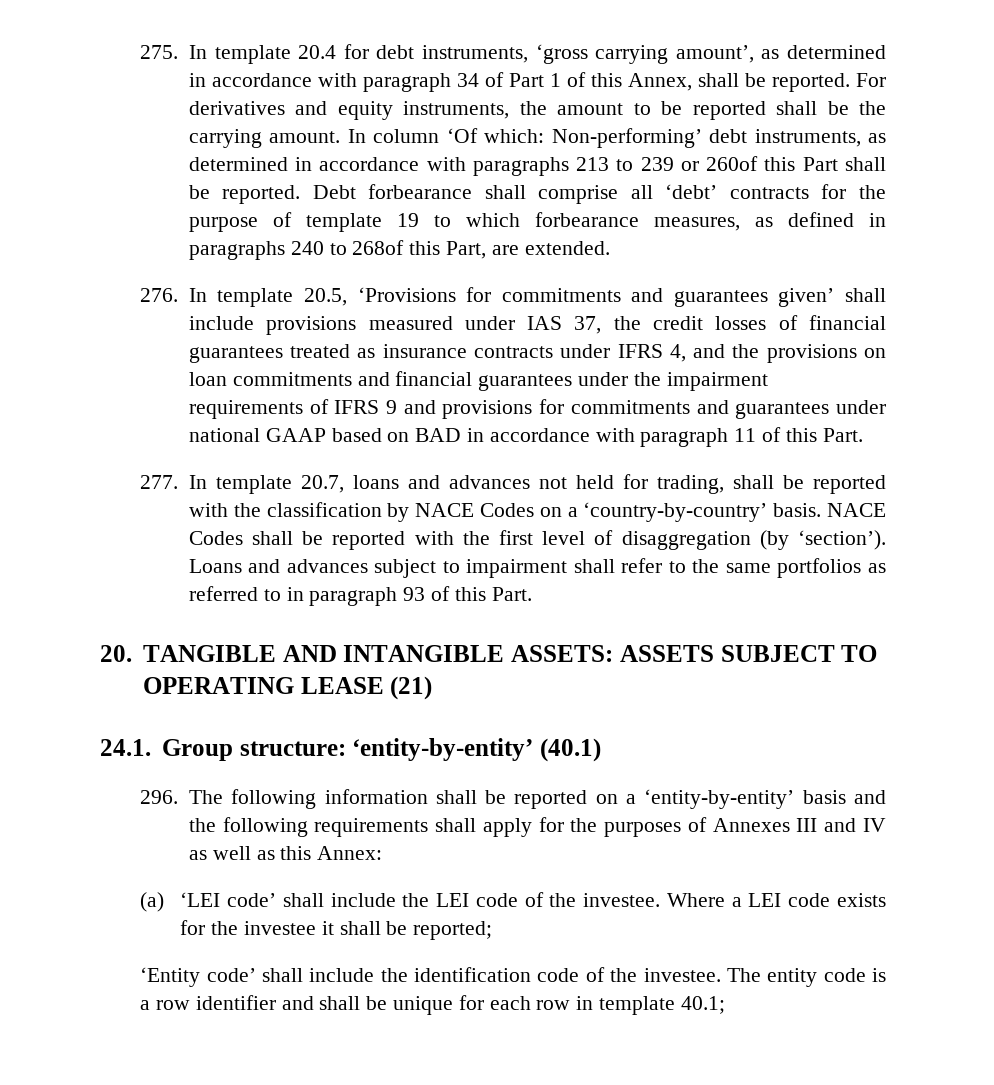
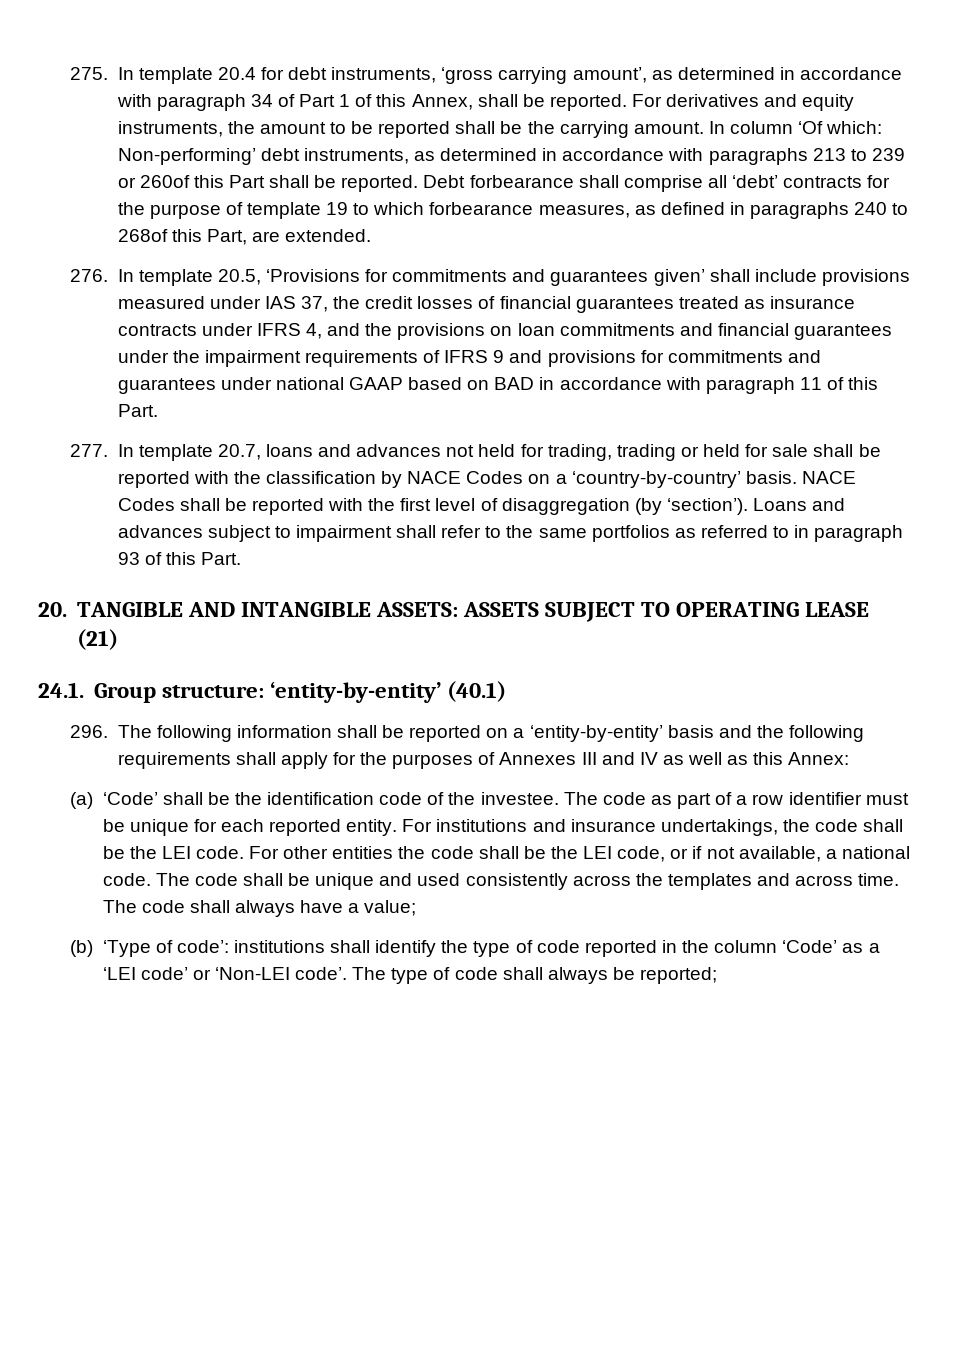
(724, 484) none -> [616,444,809,461] trading or held for sale
[180,892,887,907] [180,920,493,940] [140,967,375,987] ‘LEI code’ shall include the LEI code of the investee. Where a LEI code exists for the investee it shall be reported; // ‘Entity code’ shall include -> [102,792,230,805] ‘Code’ shall be
[767,968,887,987] entity code is -> [602,792,733,809] code as part of
[281,996,361,1010] and shall -> [865,793,909,805] must
[536,996,725,1015] row in template 40.1; -> [269,819,904,836] [102,846,910,862] [102,873,900,890] [102,900,417,917] [69,940,880,957] [102,967,718,984] reported entity. For institutions and insurance undertakings, the code shall be the LEI code. For other entities the code shall be the LEI code, or if not available, a national code. The code shall be unique and used consistently across the templates and across time. The code shall always have a value; // (b) ‘Type of code’: institutions shall identify the type of code reported in the column ‘Code’ as a ‘LEI code’ or ‘Non-LEI code’. The type of code shall always be reported;

